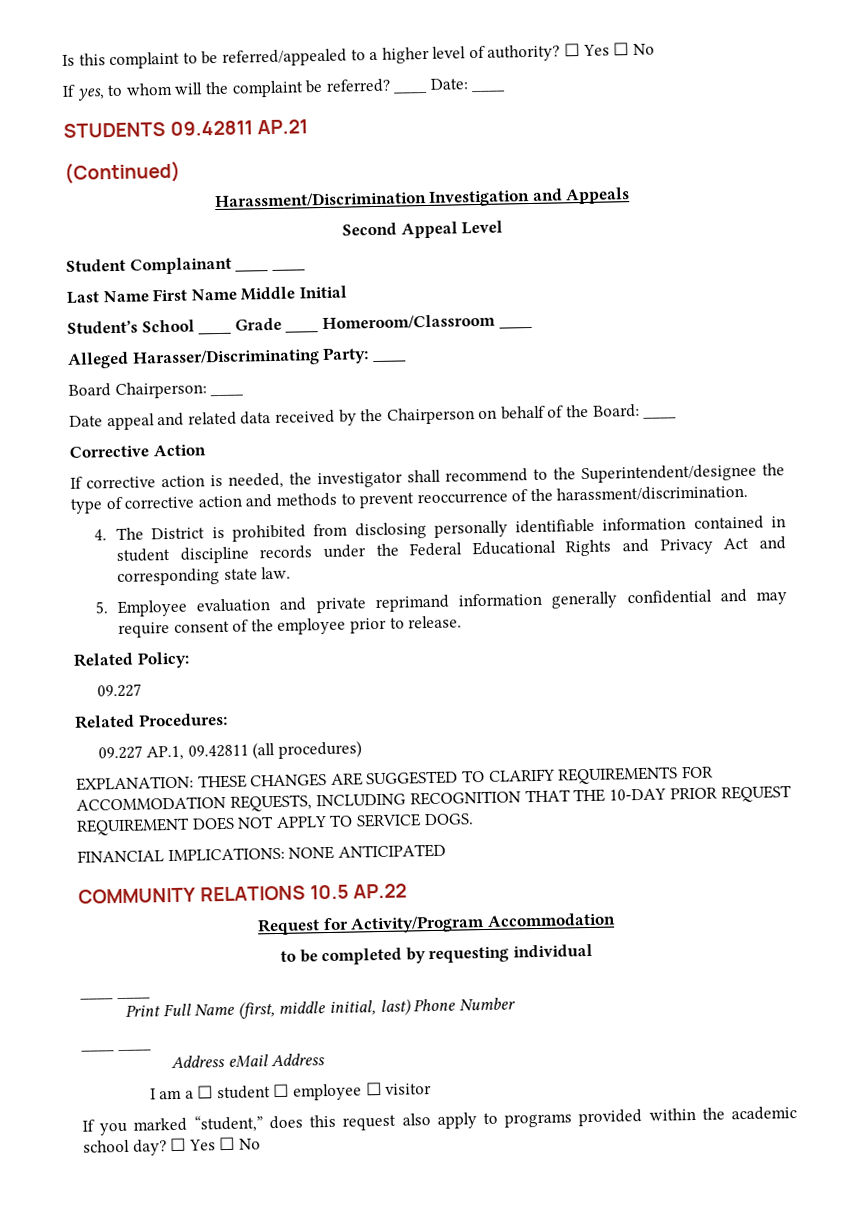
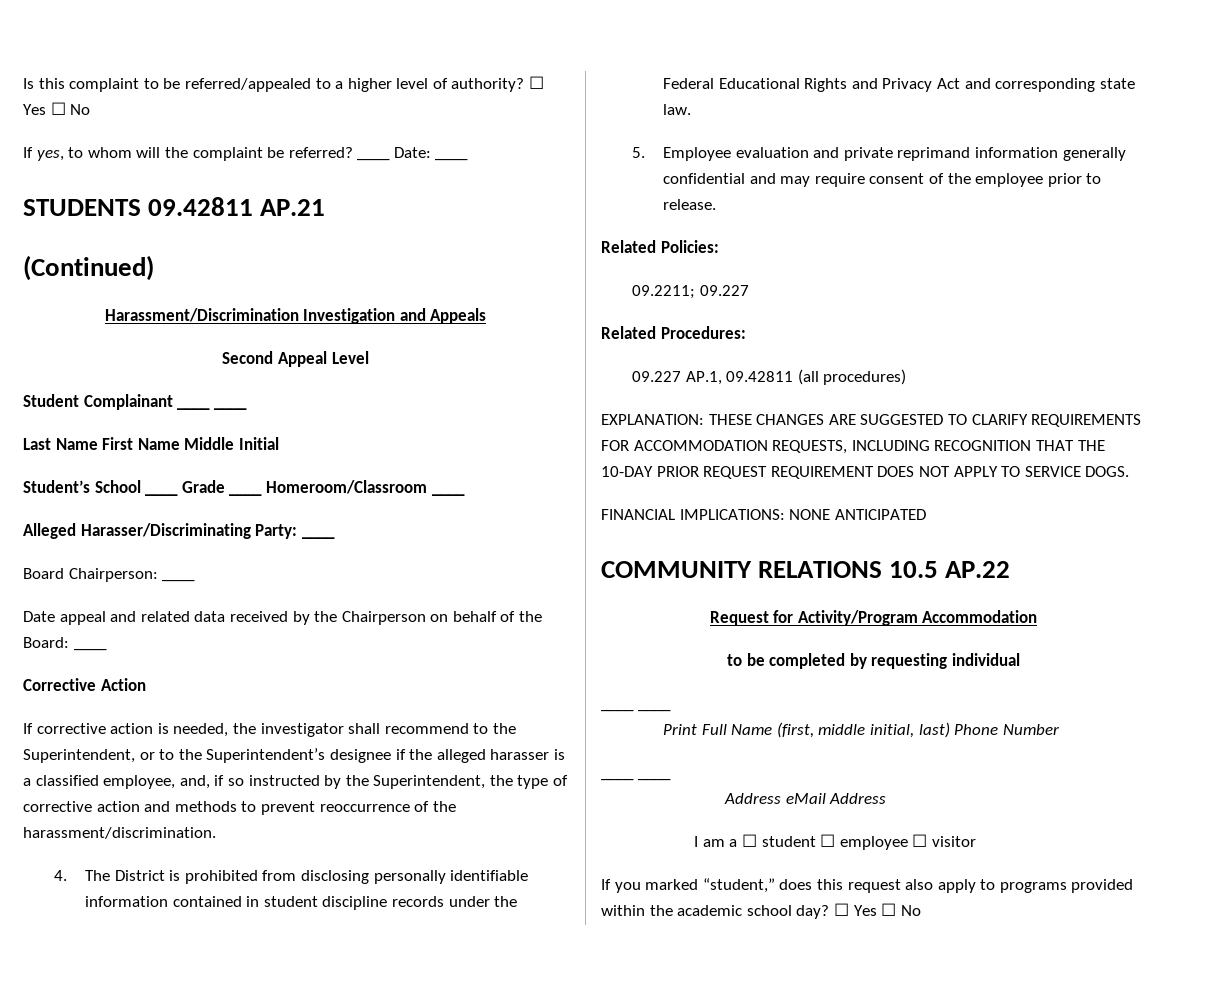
[581,463,757,484] Superintendent/designee -> [23,748,565,763] [23,775,486,789] Superintendent, or to the Superintendent’s designee if the alleged harasser is a classified employee, and, if so instructed by the Superintendent,
[136,651,190,669] Policy: // -> [660,240,719,253] [632,285,696,299] Policies: // 09.2211;

